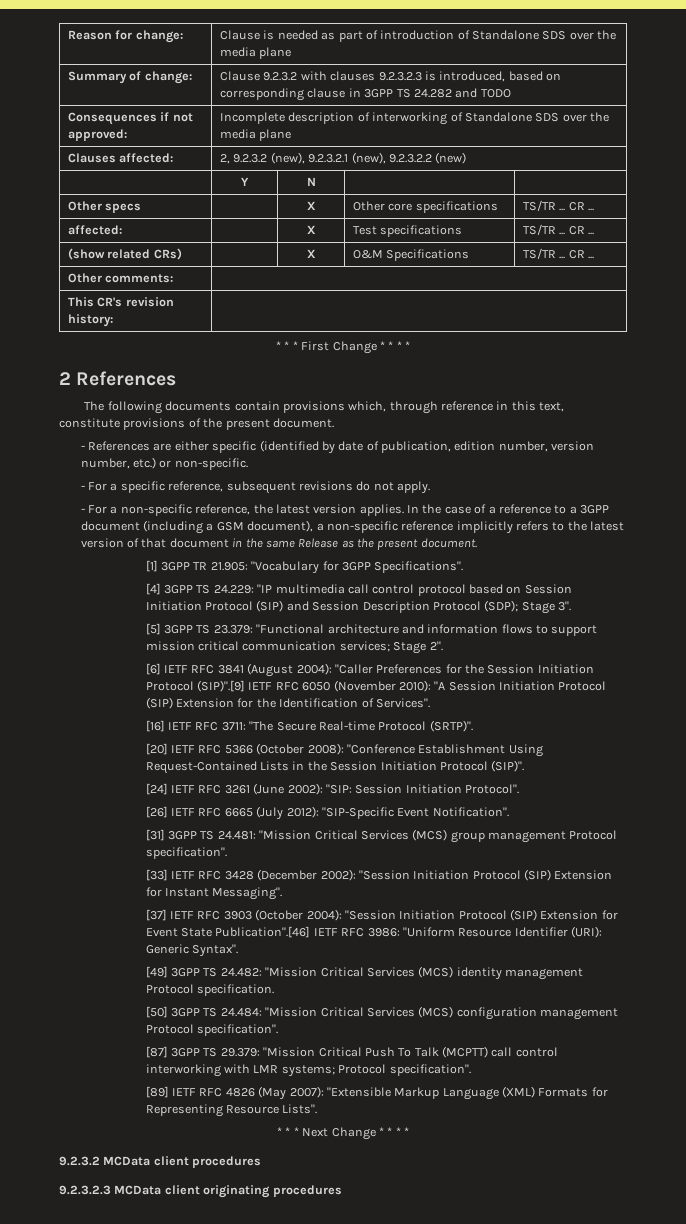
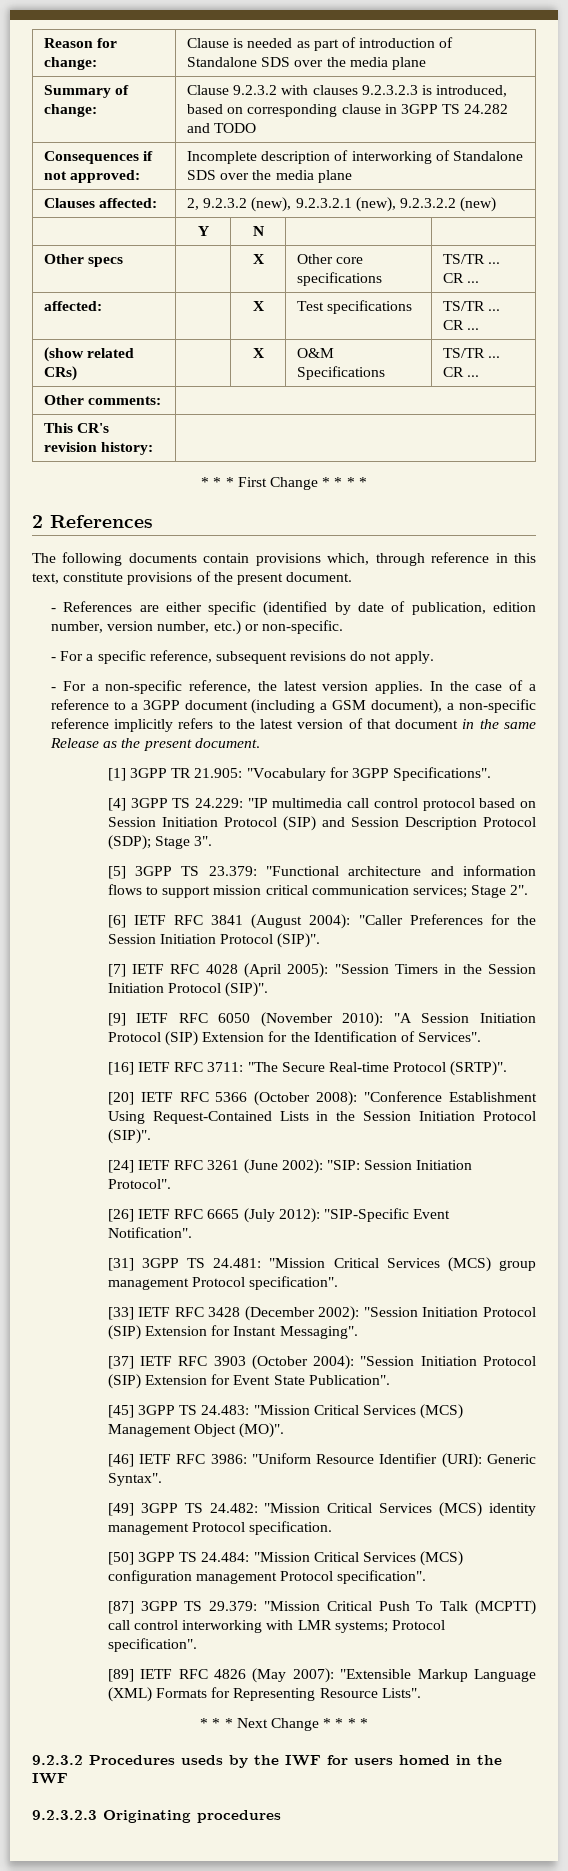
[197,680,246,692] (SIP)".[9] -> [277,933,321,948] [107,963,536,978] [107,982,269,997] [107,1013,126,1026] (SIP)". // [7] IETF RFC 4028 (April 2005): "Session Timers in the Session Initiation Protocol (SIP)". // [9]
[215,926,311,938] Publication".[46] -> [308,1375,390,1385] [107,1404,464,1419] [107,1423,285,1438] [107,1454,134,1467] Publication". // [45] 3GPP TS 24.483: "Mission Critical Services (MCS) Management Object (MO)". // [46]
[103,1156,262,1168] [59,1185,271,1198] MCData client procedures // 9.2.3.2.3 MCData client originating -> [89,1755,502,1768] [32,1773,68,1784] [32,1810,191,1823] Procedures useds by the IWF for users homed in the IWF // 9.2.3.2.3 Originating

